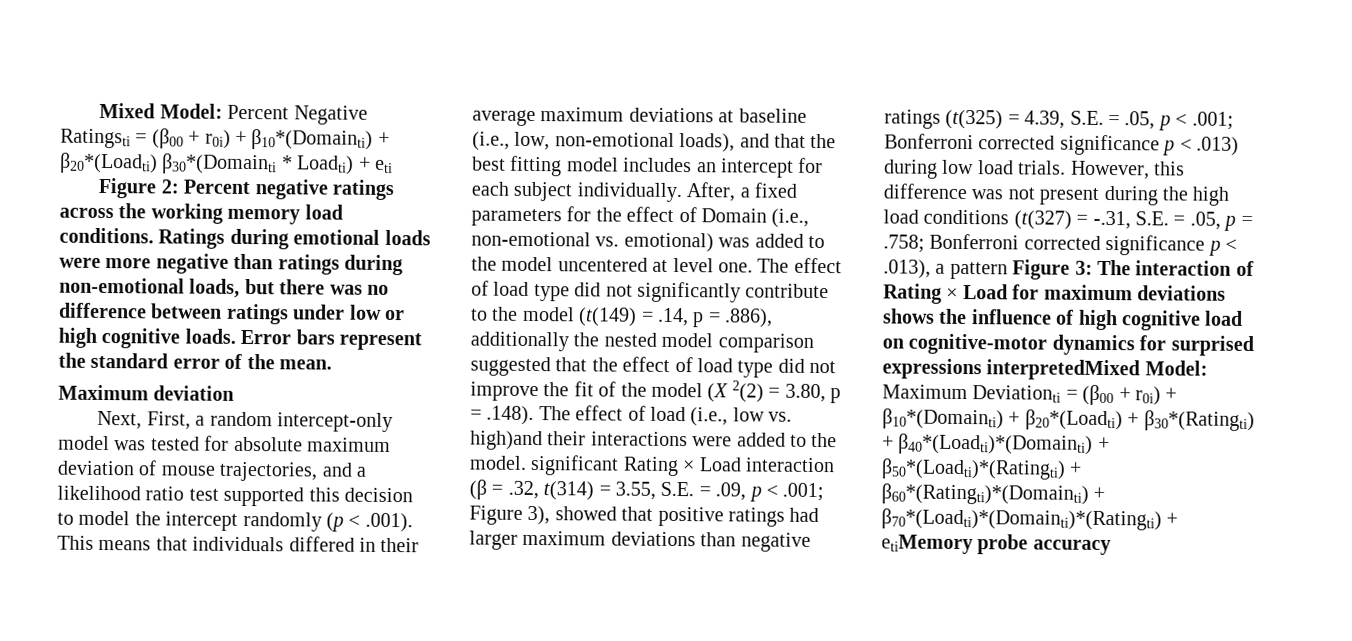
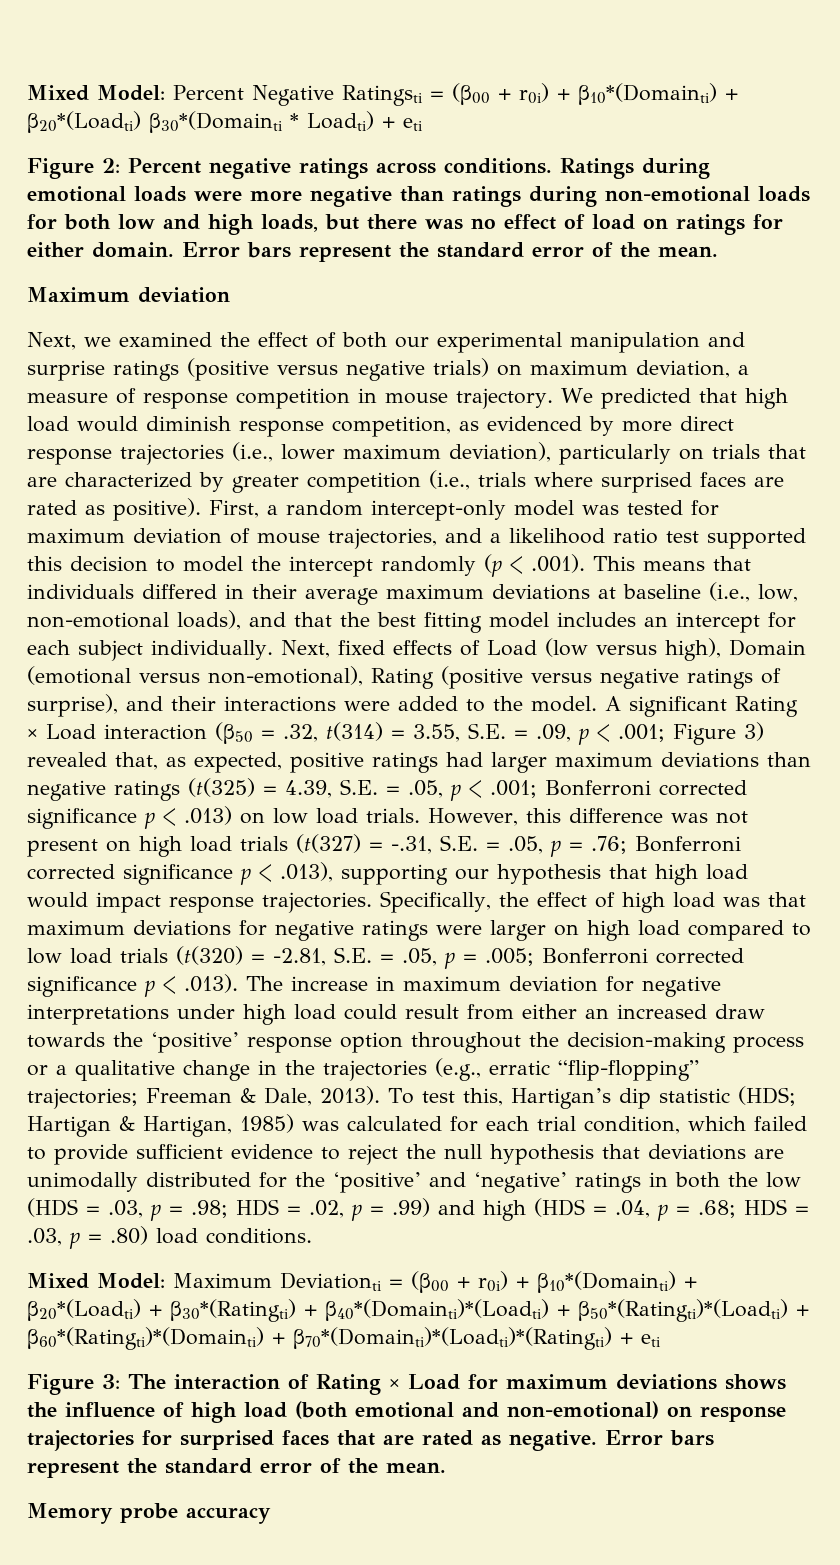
[118,203,343,225] the working memory load -> (436, 168) none
(185, 285) none -> [758,186,810,202] [27,214,254,235] loads for both low and high
[59,302,405,325] [58,327,236,349] difference between ratings under low or high cognitive loads. -> [504,214,783,235] [27,242,174,258] effect of load on ratings for either domain.
(143, 420) none -> [84,332,745,353] [27,358,749,381] [27,388,788,409] [27,416,734,437] [27,442,806,465] [27,470,784,493] [27,498,201,521] we examined the effect of both our experimental manipulation and surprise ratings (positive versus negative trials) on maximum deviation, a measure of response competition in mouse trajectory. We predicted that high load would diminish response competition, as evidenced by more direct response trajectories (i.e., lower maximum deviation), particularly on trials that are characterized by greater competition (i.e., trials where surprised faces are rated as positive).
[233,436,303,452] absolute -> (719, 508) none
[686,182,797,202] [471,206,810,228] [471,231,825,253] [471,256,842,274] [471,280,830,303] [470,306,774,328] [470,331,814,353] [470,356,837,378] [470,380,841,404] [470,405,793,427] [470,430,543,451] After, a fixed parameters for the effect of Domain (i.e., non-emotional vs. emotional) was added to the model uncentered at level one. The effect of load type did not significantly contribute to the model (t(149) = .14, p = .886), additionally the nested model comparison suggested that the effect of load type did not improve the fit of the model (X 2(2) = 3.80, p = .148). The effect of load (i.e., low vs. high)and -> [280,638,806,661] [27,666,781,689] [27,694,163,717] Next, fixed effects of Load (low versus high), Domain (emotional versus non-emotional), Rating (positive versus negative ratings of surprise), and
(527, 462) none -> [605,696,621,711] A
[469,479,487,500] (β -> [215,722,253,744] (β50
[527,505,654,526] 3), showed that -> [744,722,764,741] [27,752,282,773] 3) revealed that, as expected,
[883,159,938,179] during -> [240,812,265,824] on
[1103,185,1230,206] [883,209,1010,225] during the high load conditions -> [106,836,288,857] on high load trials
[883,234,925,253] .758; -> [591,836,627,854] .76;
[935,261,1008,280] a pattern -> [341,864,748,885] [27,891,806,913] [27,920,811,941] [27,946,744,969] [27,974,721,997] [27,1004,765,1025] [27,1032,804,1053] [27,1058,699,1081] [27,1086,796,1109] [27,1114,807,1137] [27,1144,784,1165] [27,1172,801,1193] [27,1198,809,1221] [27,1226,312,1249] [27,1271,697,1293] [27,1299,809,1322] [27,1327,661,1350] supporting our hypothesis that high load would impact response trajectories. Specifically, the effect of high load was that maximum deviations for negative ratings were larger on high load compared to low load trials (t(320) = -2.81, S.E. = .05, p = .005; Bonferroni corrected significance p < .013). The increase in maximum deviation for negative interpretations under high load could result from either an increased draw towards the ‘positive’ response option throughout the decision-making process or a qualitative change in the trajectories (e.g., erratic “flip-flopping” trajectories; Freeman & Dale, 2013). To test this, Hartigan’s dip statistic (HDS; Hartigan & Hartigan, 1985) was calculated for each trial condition, which failed to provide sufficient evidence to reject the null hypothesis that deviations are unimodally distributed for the ‘positive’ and ‘negative’ ratings in both the low (HDS = .03, p = .98; HDS = .02, p = .99) and high (HDS = .04, p = .68; HDS = .03, p = .80) load conditions. // Mixed Model: Maximum Deviationti = (β00 + r0i) + β10*(Domainti) + β20*(Loadti) + β30*(Ratingti) + β40*(Domainti)*(Loadti) + β50*(Ratingti)*(Loadti) + β60*(Ratingti)*(Domainti) + β70*(Domainti)*(Loadti)*(Ratingti) + eti //
[1121,310,1244,331] [882,333,1254,357] [882,358,1208,381] [882,384,1178,406] [882,408,1255,432] [882,433,1110,455] [881,458,1083,480] [881,483,1106,505] [881,508,1179,531] [881,534,973,555] cognitive load on cognitive-motor dynamics for surprised expressions interpretedMixed Model: Maximum Deviationti = (β00 + r0i) + β10*(Domainti) + β20*(Loadti) + β30*(Ratingti) + β40*(Loadti)*(Domainti) + β50*(Loadti)*(Ratingti) + β60*(Ratingti)*(Domainti) + β70*(Loadti)*(Domainti)*(Ratingti) + etiMemory -> [244,1401,786,1422] [27,1430,714,1451] [27,1458,446,1478] [27,1503,113,1524] load (both emotional and non-emotional) on response trajectories for surprised faces that are rated as negative. Error bars represent the standard error of the mean. // Memory

